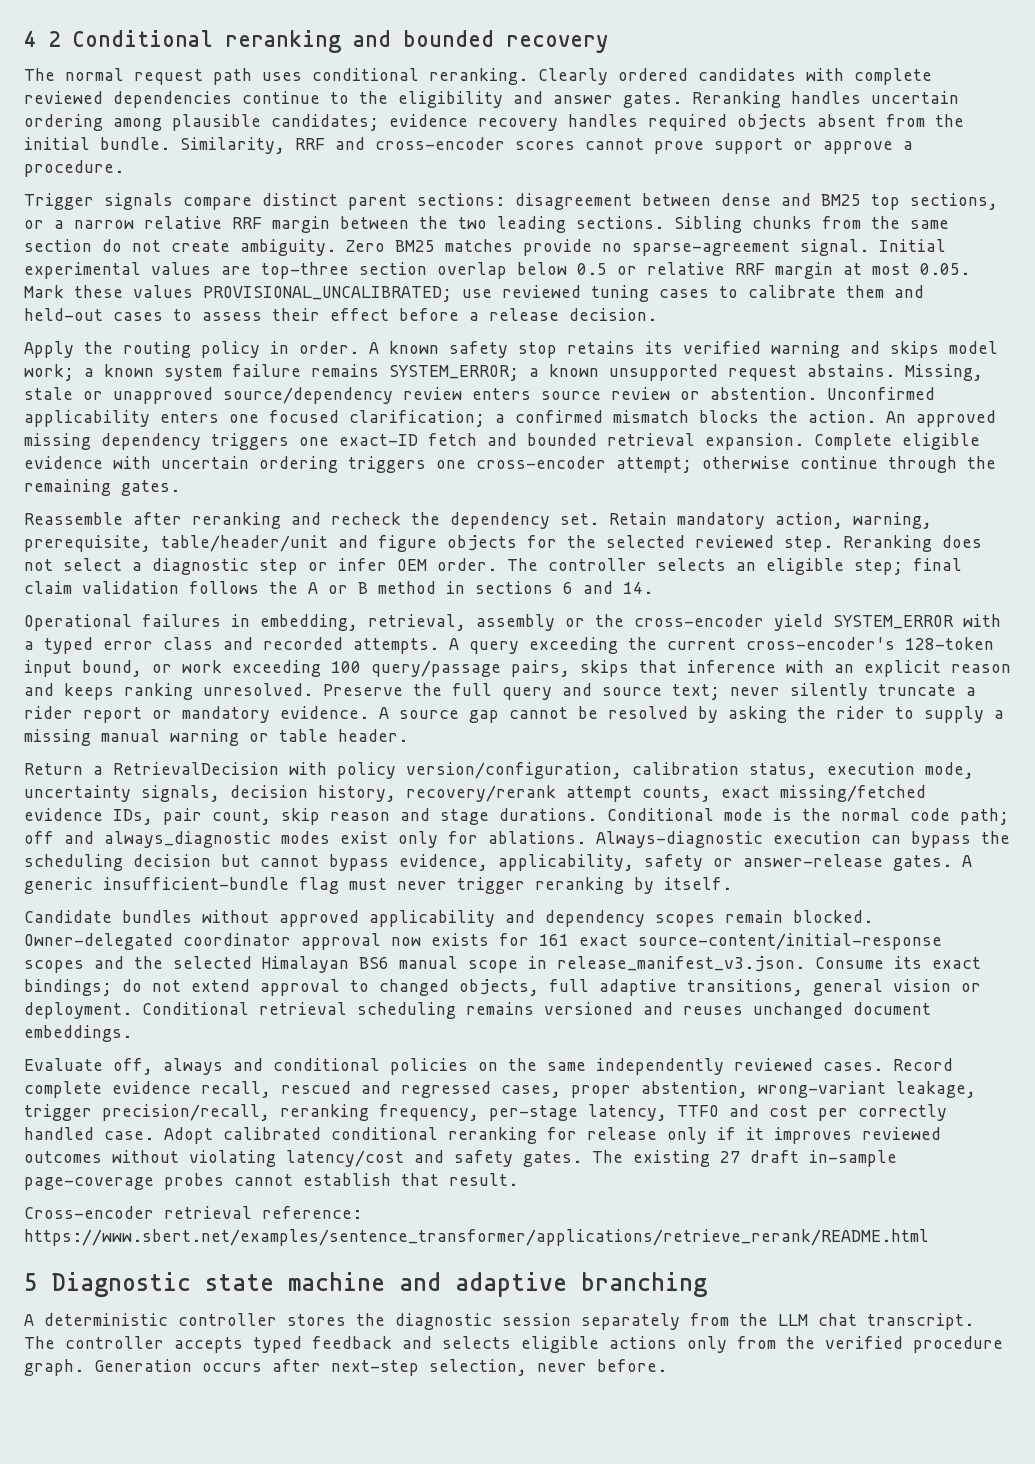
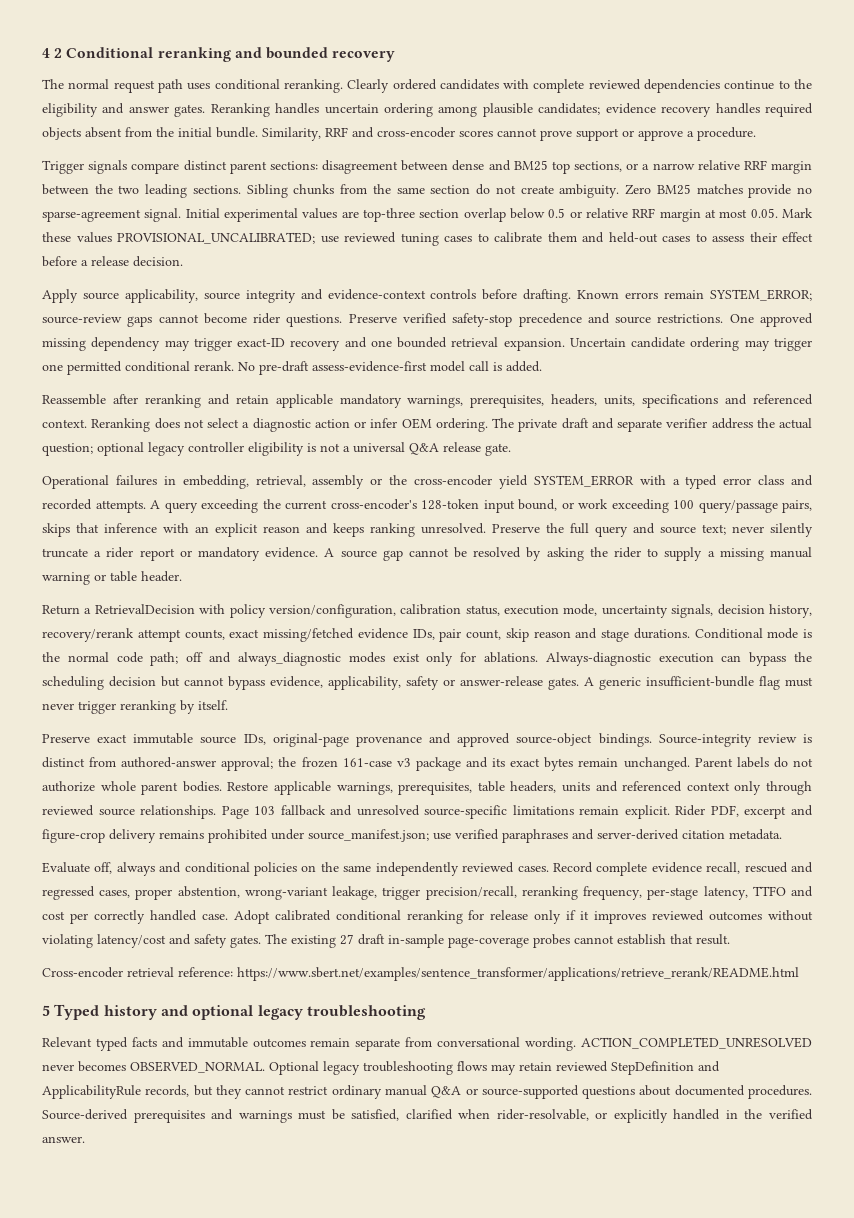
[84,341,998,358] [24,364,983,381] [24,387,935,404] [24,410,996,427] [24,433,980,450] [24,456,996,473] [24,479,180,496] [24,512,932,529] [24,535,833,552] the routing policy in order. A known safety stop retains its verified warning and skips model work; a known system failure remains SYSTEM_ERROR; a known unsupported request abstains. Missing, stale or unapproved source/dependency review enters source review or abstention. Unconfirmed applicability enters one focused clarification; a confirmed mismatch blocks the action. An approved missing dependency triggers one exact-ID fetch and bounded retrieval expansion. Complete eligible evidence with uncertain ordering triggers one cross-encoder attempt; otherwise continue through the remaining gates. // Reassemble after reranking and recheck the dependency set. Retain mandatory action, warning, prerequisite, table/header/unit and figure objects for the selected reviewed step. -> [82,289,812,303] [42,313,814,327] [42,337,812,351] [42,361,542,375] [42,394,813,408] [42,419,87,428] source applicability, source integrity and evidence-context controls before drafting. Known errors remain SYSTEM_ERROR; source-review gaps cannot become rider questions. Preserve verified safety-stop precedence and source restrictions. One approved missing dependency may trigger exact-ID recovery and one bounded retrieval expansion. Uncertain candidate ordering may trigger one permitted conditional rerank. No pre-draft assess-evidence-first model call is added. // Reassemble after reranking and retain applicable mandatory warnings, prerequisites, headers, units, specifications and referenced context.
[259,559,298,575] step -> [314,419,350,428] action
[437,558,962,575] [24,581,653,594] order. The controller selects an eligible step; final claim validation follows the A or B method in sections 6 and 14. -> [435,418,812,432] [42,442,511,456] ordering. The private draft and separate verifier address the actual question; optional legacy controller eligibility is not a universal Q&A release gate.
[24,910,873,927] [24,933,942,950] [24,956,981,973] [24,979,981,996] [24,1002,931,1019] [24,1025,132,1042] Candidate bundles without approved applicability and dependency scopes remain blocked. Owner-delegated coordinator approval now exists for 161 exact source-content/initial-response scopes and the selected Himalayan BS6 manual scope in release_manifest_v3.json. Consume its exact bindings; do not extend approval to changed objects, full adaptive transitions, general vision or deployment. Conditional retrieval scheduling remains versioned and reuses unchanged document embeddings. -> [42,733,813,747] [42,757,813,771] [42,781,813,795] [42,805,813,819] [42,829,782,843] Preserve exact immutable source IDs, original-page provenance and approved source-object bindings. Source-integrity review is distinct from authored-answer approval; the frozen 161-case v3 package and its exact bytes remain unchanged. Parent labels do not authorize whole parent bodies. Restore applicable warnings, prerequisites, table headers, units and referenced context only through reviewed source relationships. Page 103 fallback and unresolved source-specific limitations remain explicit. Rider PDF, excerpt and figure-crop delivery remains prohibited under source_manifest.json; use verified paraphrases and server-derived citation metadata.
[52,1272,707,1297] [24,1313,974,1330] [24,1336,1003,1353] [24,1359,667,1376] Diagnostic state machine and adaptive branching // A deterministic controller stores the diagnostic session separately from the LLM chat transcript. The controller accepts typed feedback and selects eligible actions only from the verified procedure graph. Generation occurs after next-step selection, never before. -> [54,1004,426,1020] [42,1037,813,1051] [42,1061,720,1075] [42,1085,813,1099] [42,1109,813,1123] [42,1136,85,1143] Typed history and optional legacy troubleshooting // Relevant typed facts and immutable outcomes remain separate from conversational wording. ACTION_COMPLETED_UNRESOLVED never becomes OBSERVED_NORMAL. Optional legacy troubleshooting flows may retain reviewed StepDefinition and ApplicabilityRule records, but they cannot restrict ordinary manual Q&A or source-supported questions about documented procedures. Source-derived prerequisites and warnings must be satisfied, clarified when rider-resolvable, or explicitly handled in the verified answer.

